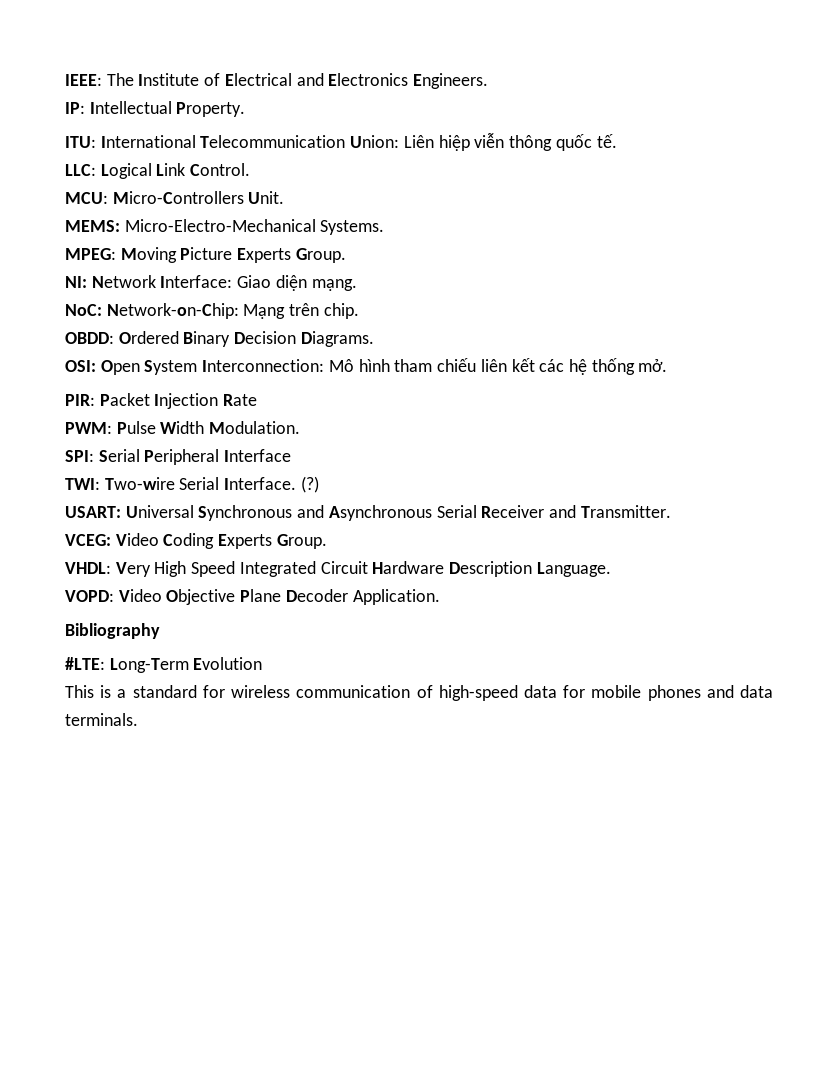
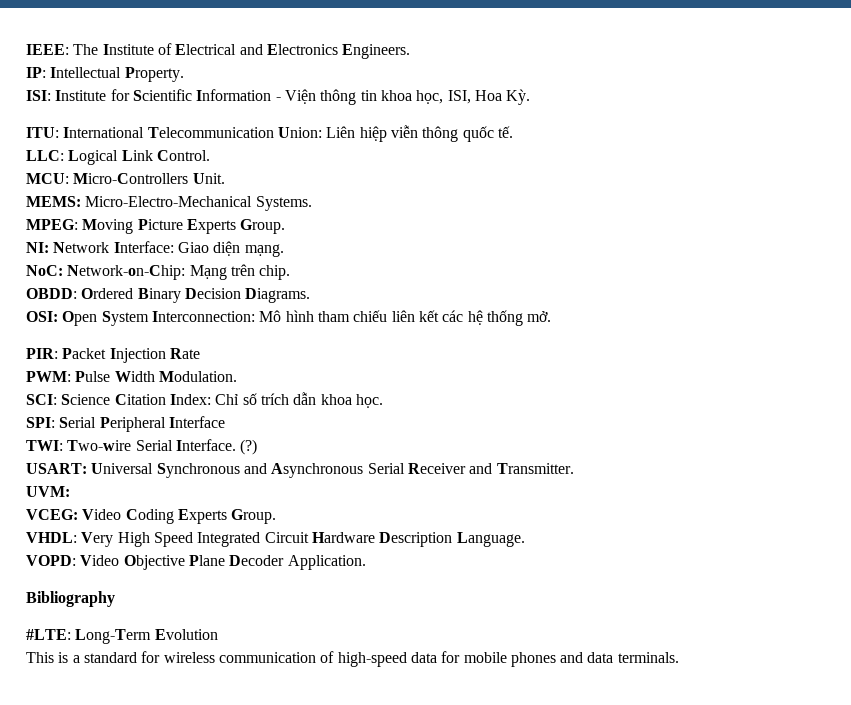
(246, 109) none -> [26,89,531,105] // ISI: Institute for Scientific Information - Viện thông tin khoa học, ISI, Hoa Kỳ.
(301, 427) none -> [26,392,383,408] // SCI: Science Citation Index: Chỉ số trích dẫn khoa học.
(671, 511) none -> [26,486,70,497] // UVM:

